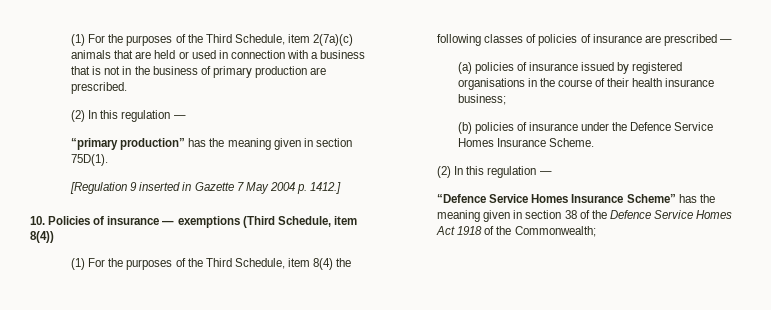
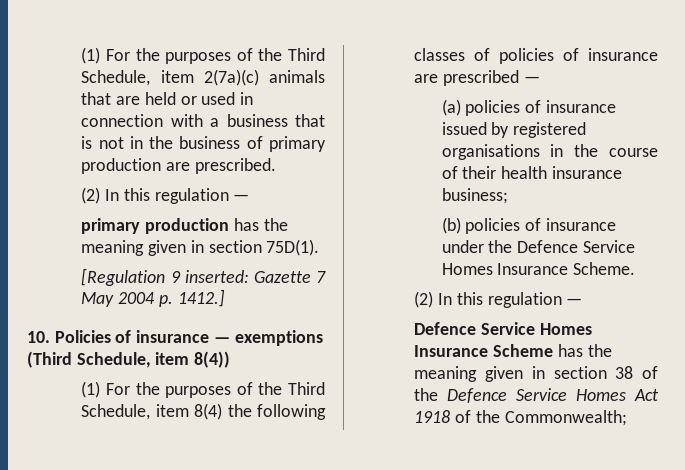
[71,138,186,150] “primary production” -> [81,218,230,234] primary production
[139,182,192,191] inserted in -> [184,270,249,283] inserted:
[437,194,676,203] “Defence Service Homes Insurance Scheme” -> [414,322,592,335] [414,344,554,357] Defence Service Homes Insurance Scheme

